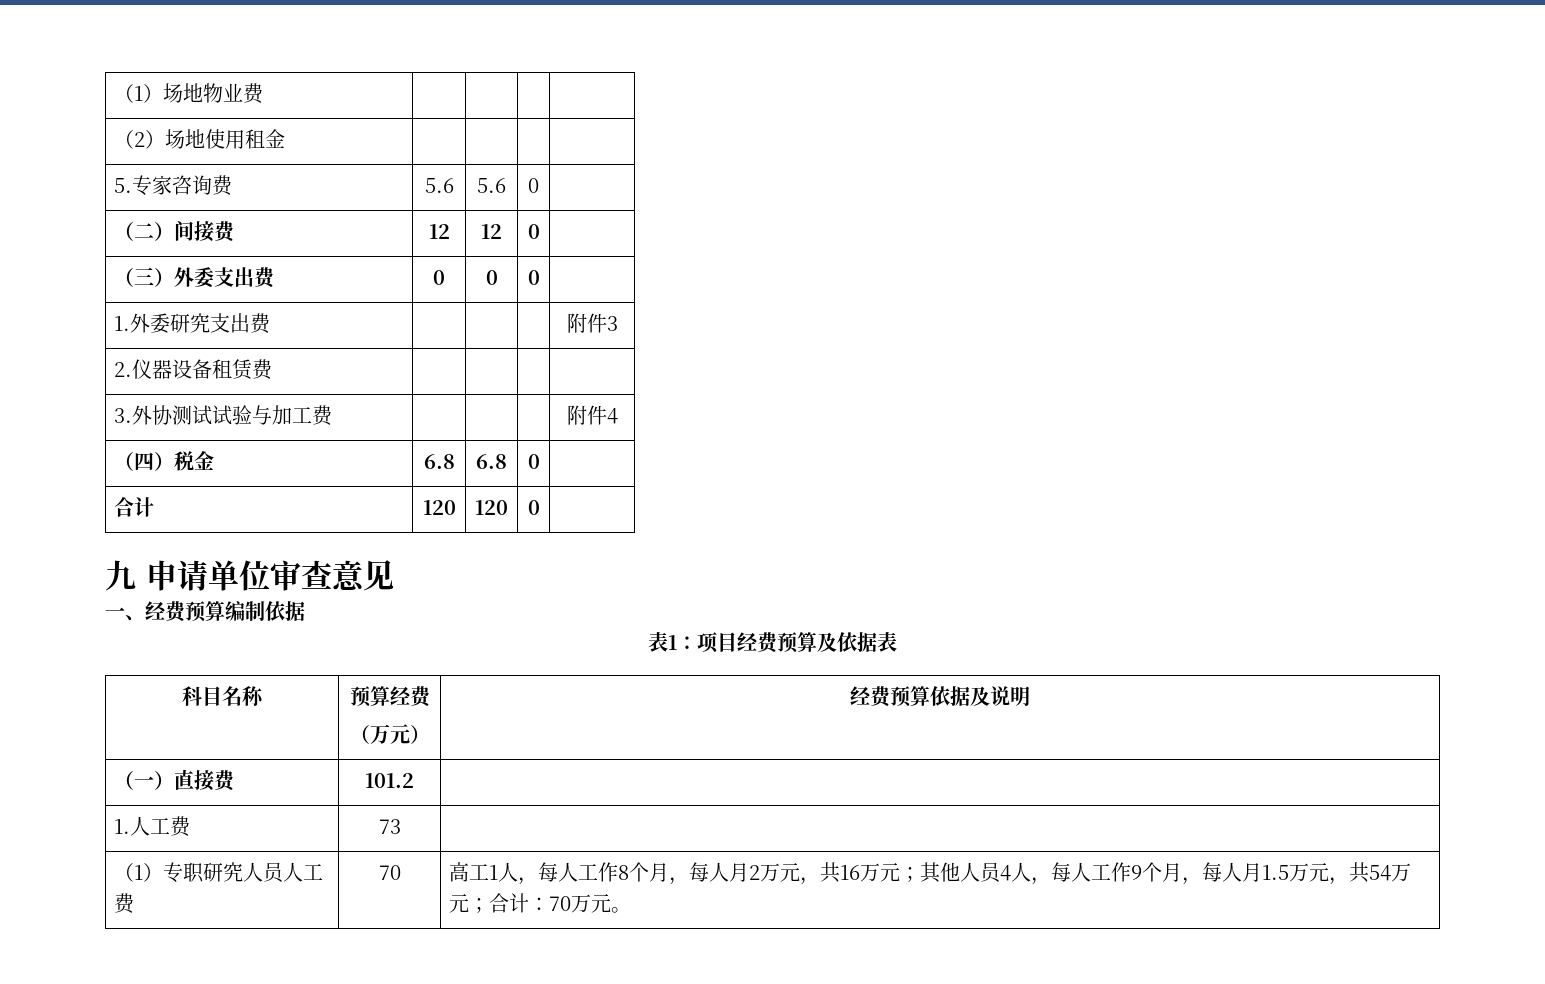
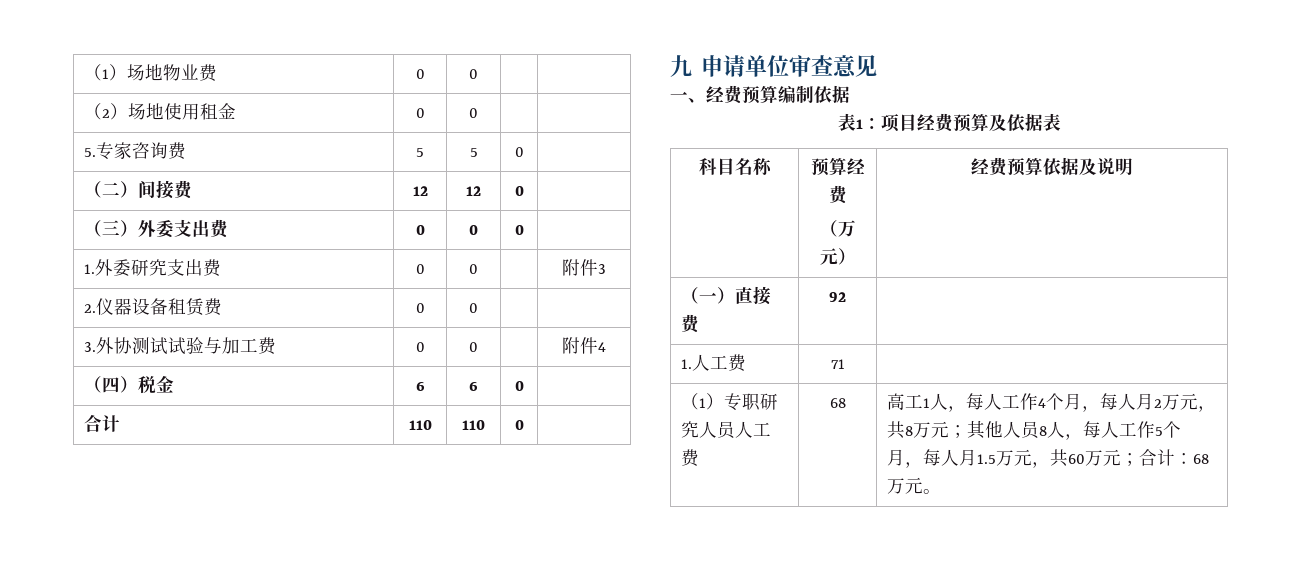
(265, 93) | -> [415,69,425,79] [469,69,478,79] 0 | 0
(286, 138) | -> [415,108,425,118] [469,108,478,118] 0 | 0
[424,178,454,193] [477,178,506,193] 5.6 | 5.6 -> [416,148,424,157] [469,148,478,157] 5 | 5
(272, 323) | -> [415,264,425,274] [469,264,478,274] 0 | 0
(274, 369) | -> [415,303,425,313] [469,303,478,313] 0 | 0
(334, 415) | -> [415,342,425,352] [469,342,478,352] 0 | 0
[423,454,455,469] [476,454,507,469] 6.8 | 6.8 -> [415,382,425,391] [469,382,478,391] 6 | 6
[422,500,456,515] [475,500,508,515] 120 | 120 -> [408,420,432,430] [462,420,485,430] 110 | 110
[365,773,414,788] 101.2 -> [829,292,846,302] 92
[378,819,401,834] 73 -> [830,359,845,369] 71
[378,865,401,880] 70 -> [829,398,846,408] 68
[618,865,630,880] 8 -> [1038,398,1047,408] 4
[840,865,861,880] 16 -> [905,426,914,436] 8
[1000,862,1143,885] 4人，每人工作9 -> [1039,421,1164,440] 8人，每人工作5
[1369,865,1392,881] 54 -> [1068,454,1086,464] 60
[549,896,572,911] 70 -> [1193,454,1210,464] 68

